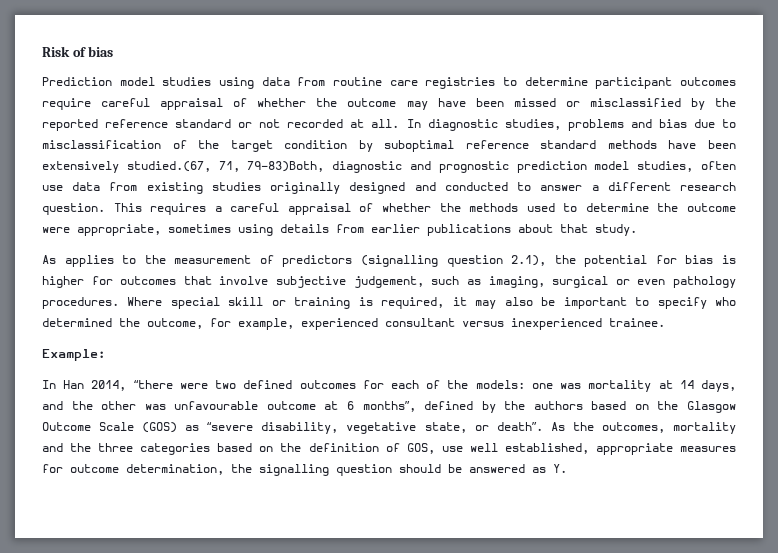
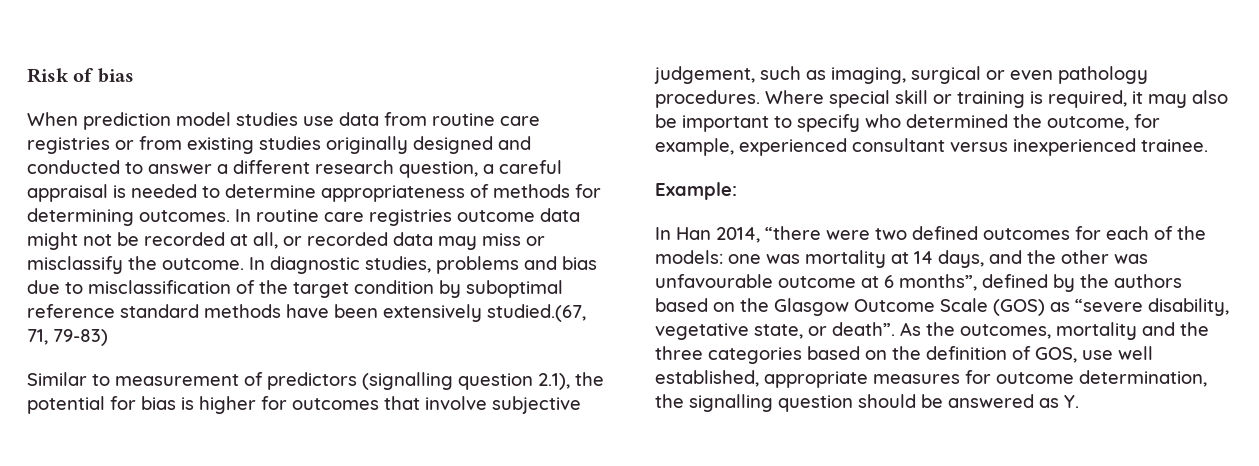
[42,77,112,86] Prediction -> [27,112,171,130] When prediction
[219,77,254,89] using -> [303,116,334,126] use
[503,77,736,89] [42,98,736,110] [42,119,400,131] to determine participant outcomes require careful appraisal of whether the outcome may have been missed or misclassified by the reported reference standard or not recorded at all. -> [115,136,531,154] [27,160,562,178] [27,184,601,202] [27,208,580,226] [27,232,545,250] [27,256,244,274] or from existing studies originally designed and conducted to answer a different research question, a careful appraisal is needed to determine appropriateness of methods for determining outcomes. In routine care registries outcome data might not be recorded at all, or recorded data may miss or misclassify the outcome.
[247,161,736,173] [42,182,737,194] [42,203,736,215] [42,224,637,236] [42,255,166,267] 79-83)Both, diagnostic and prognostic prediction model studies, often use data from existing studies originally designed and conducted to answer a different research question. This requires a careful appraisal of whether the methods used to determine the outcome were appropriate, sometimes using details from earlier publications about that study. // As applies to the -> [53,329,108,346] [27,372,110,386] 79-83) // Similar to

